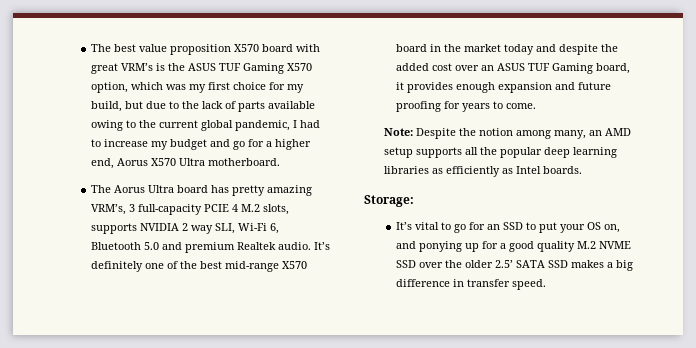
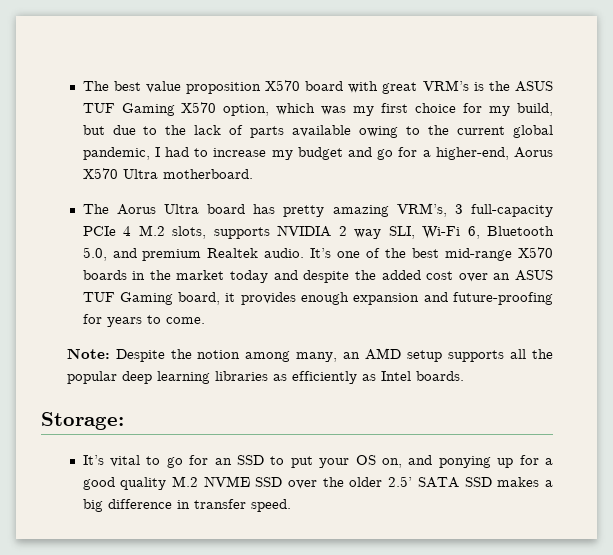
[275,139,312,150] [91,158,115,169] higher end, -> [435,147,509,160] higher-end,
[204,204,230,212] PCIE -> [82,226,116,236] PCIe
[144,242,160,250] 5.0 -> [82,247,107,261] 5.0,
[91,261,144,272] definitely -> (332, 253) none
[396,44,428,52] board -> [82,270,127,280] boards
[578,82,612,90] [396,101,442,112] future proofing -> [453,292,554,305] future-proofing

